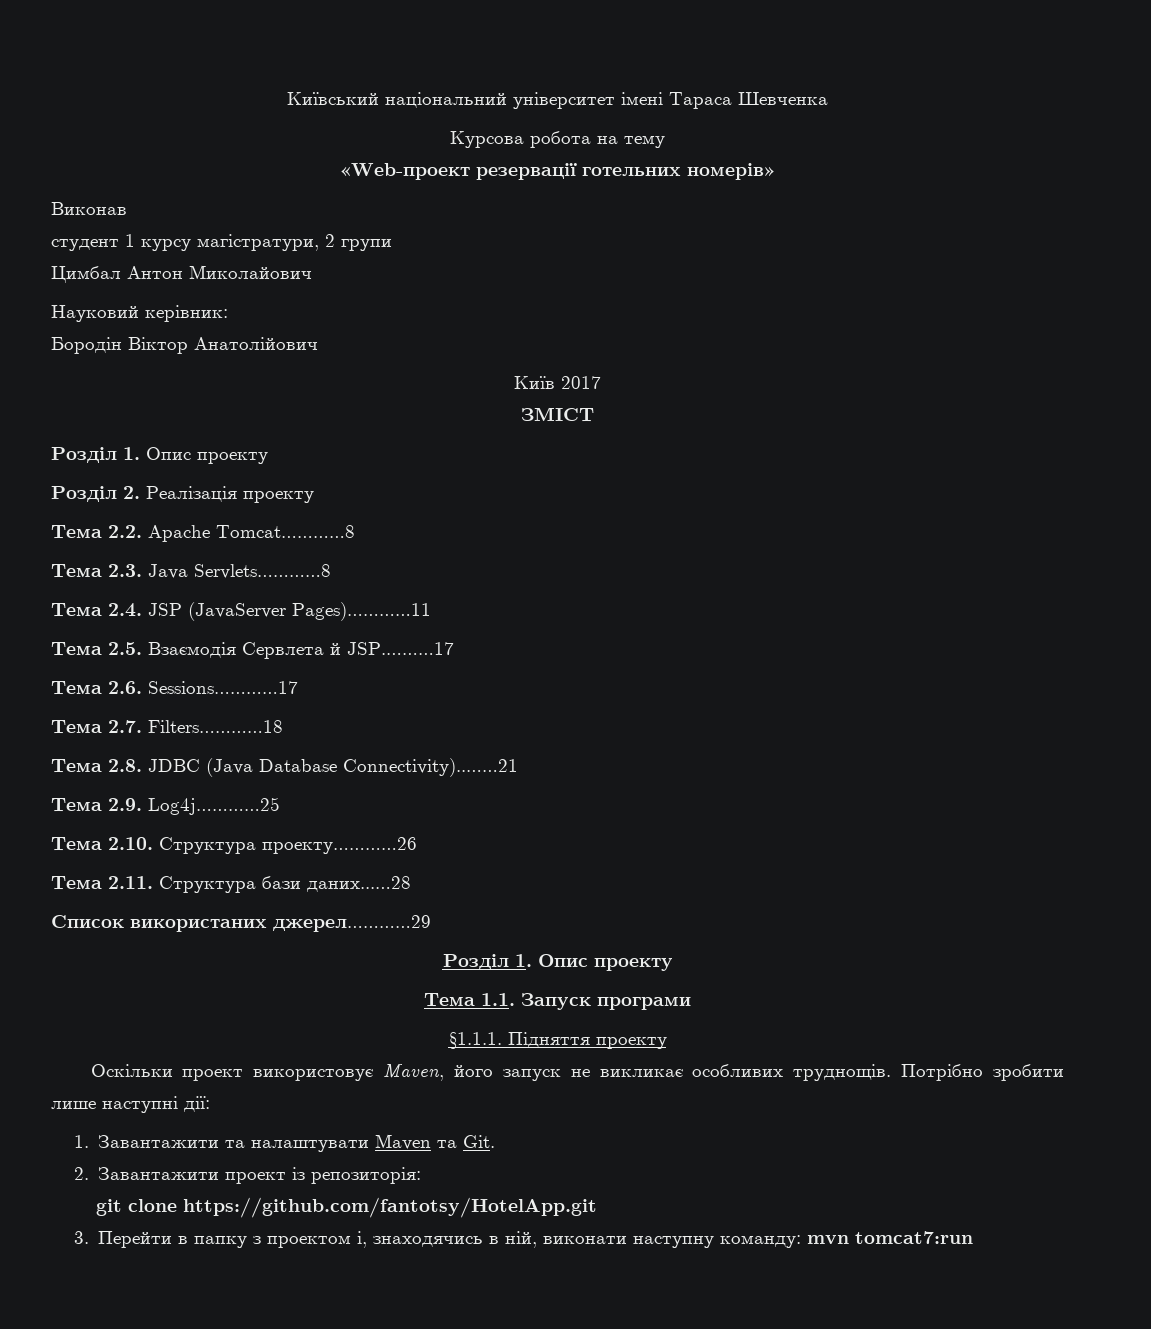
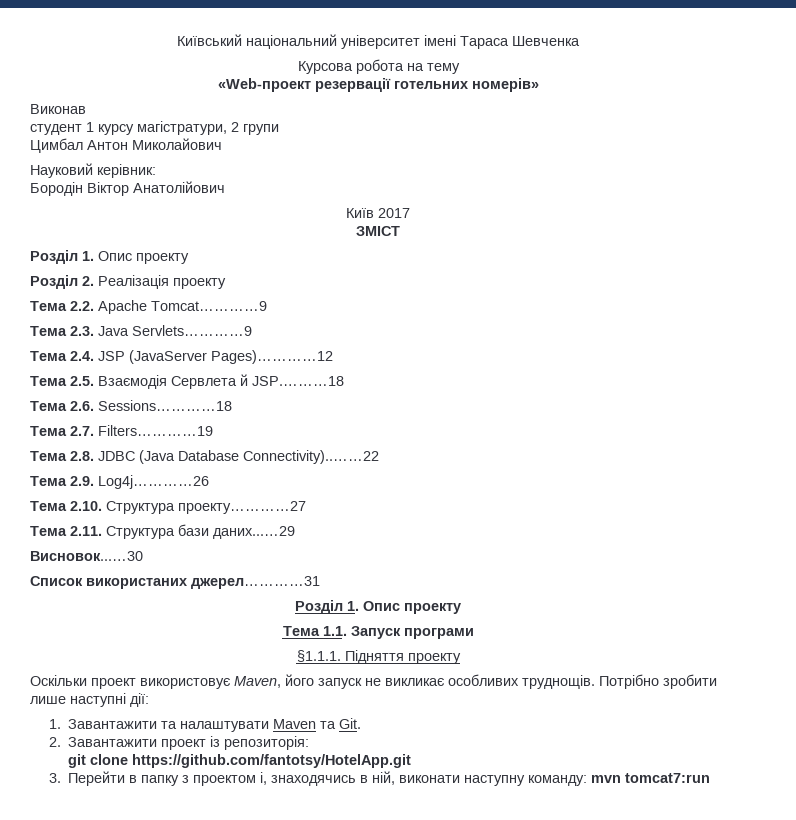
[216,525,355,538] Tomcat…………8 -> [151,301,267,311] Tomcat…………9
[194,564,331,579] Servlets…………8 -> [132,325,252,336] Servlets…………9
[292,602,431,621] Pages)…………11 -> [211,350,333,364] Pages)…………12
[347,642,454,655] JSP.………17 -> [252,376,344,386] JSP.………18
[148,681,298,694] Sessions…………17 -> [98,400,232,411] Sessions…………18
[148,720,283,733] Filters…………18 -> [98,425,213,436] Filters…………19
[343,758,518,777] Connectivity)..……21 -> [243,450,379,464] Connectivity)..……22
[148,797,280,815] Log4j…………25 -> [98,475,209,489] Log4j…………26
[262,837,417,854] проекту…………26 -> [178,501,306,514] проекту…………27
[307,876,411,892] даних...…28 -> [213,526,295,539] [30,551,143,561] даних...…29 // Висновок...…30
[273,915,431,932] джерел…………29 -> [191,576,320,589] джерел…………31

